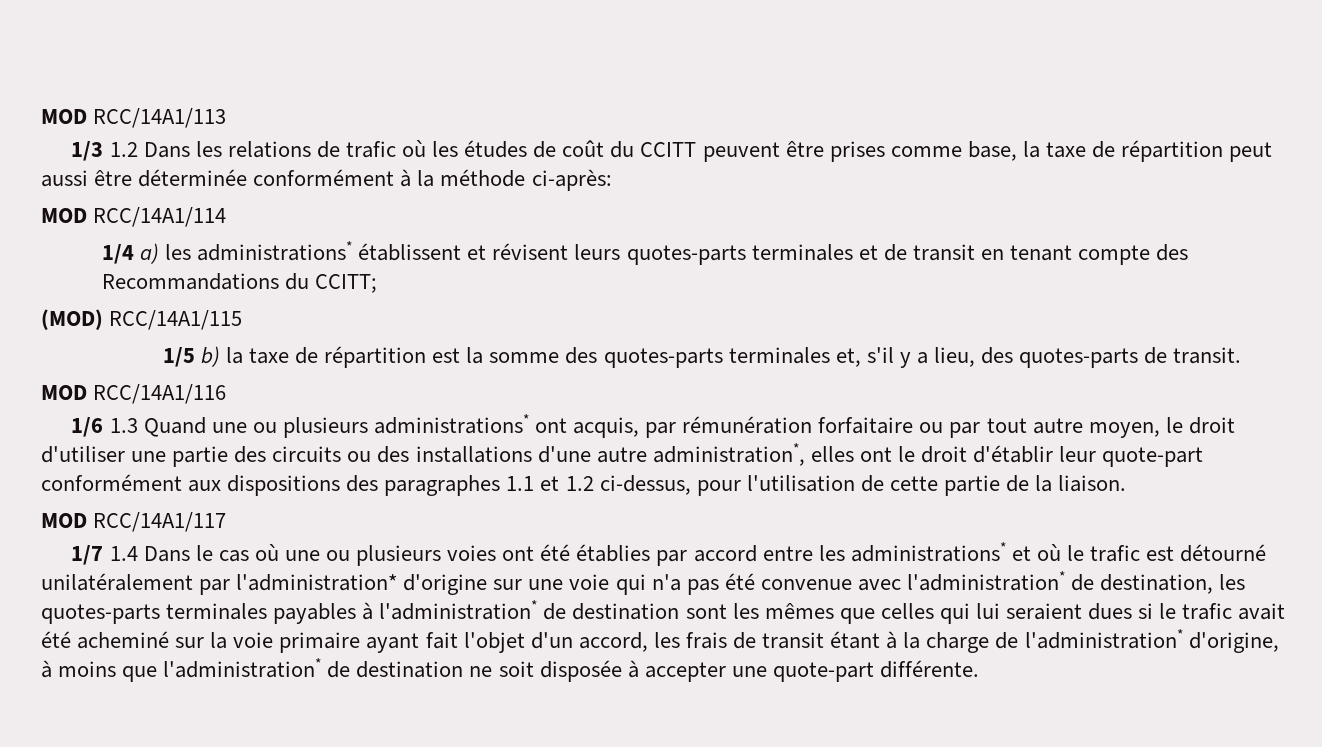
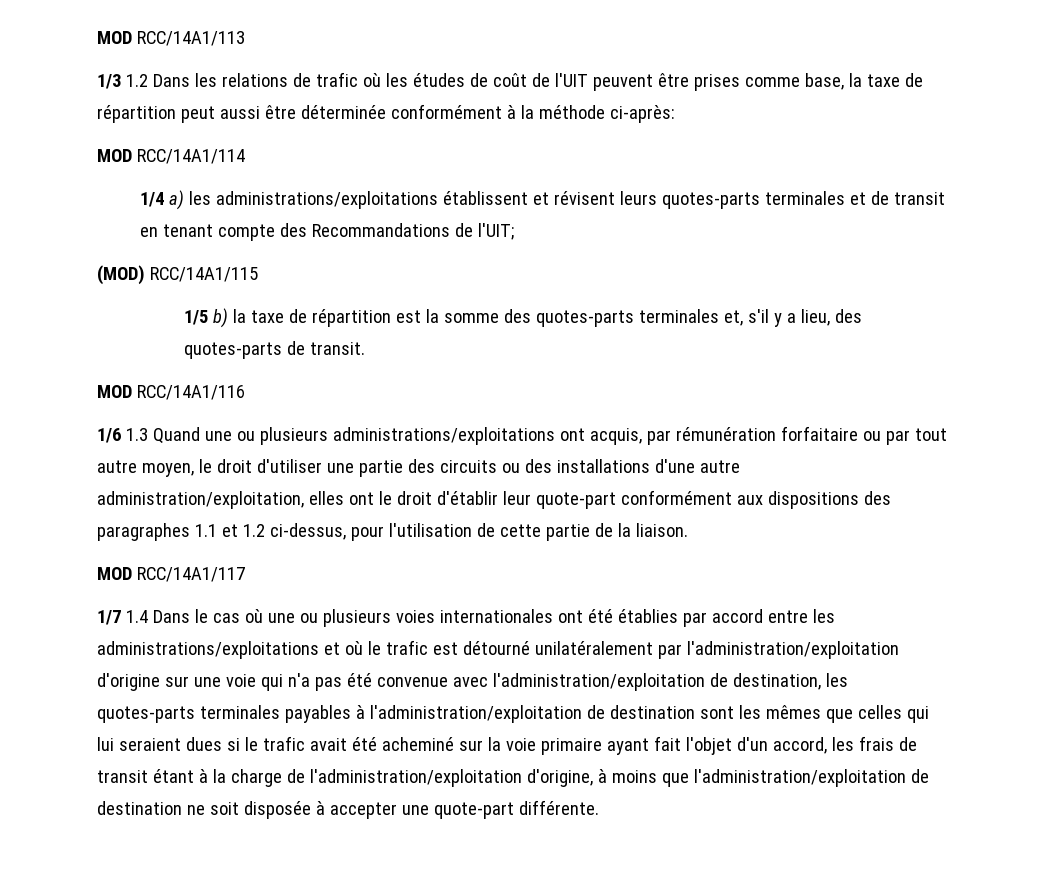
[610,141,697,158] du CCITT -> [531,73,588,87] de l'UIT
[197,241,353,261] administrations* -> [216,191,439,209] administrations/exploitations
[284,273,378,293] du CCITT; -> [455,223,515,240] de l'UIT;
[373,414,529,434] administrations* -> [332,427,555,445] administrations/exploitations
[652,443,805,466] administration*, -> [97,491,304,509] administration/exploitation,
(497, 553) none -> [439,609,553,623] internationales
[850,542,1006,562] administrations* -> [97,641,319,659] administrations/exploitations
[236,574,398,591] l'administration* -> [686,641,899,659] l'administration/exploitation
[906,571,1065,591] l'administration* -> [492,673,705,691] l'administration/exploitation
[379,600,538,620] l'administration* -> [369,705,582,723] l'administration/exploitation
[1024,629,1183,649] l'administration* -> [309,769,522,787] l'administration/exploitation
[163,658,322,678] l'administration* -> [693,769,906,787] l'administration/exploitation

